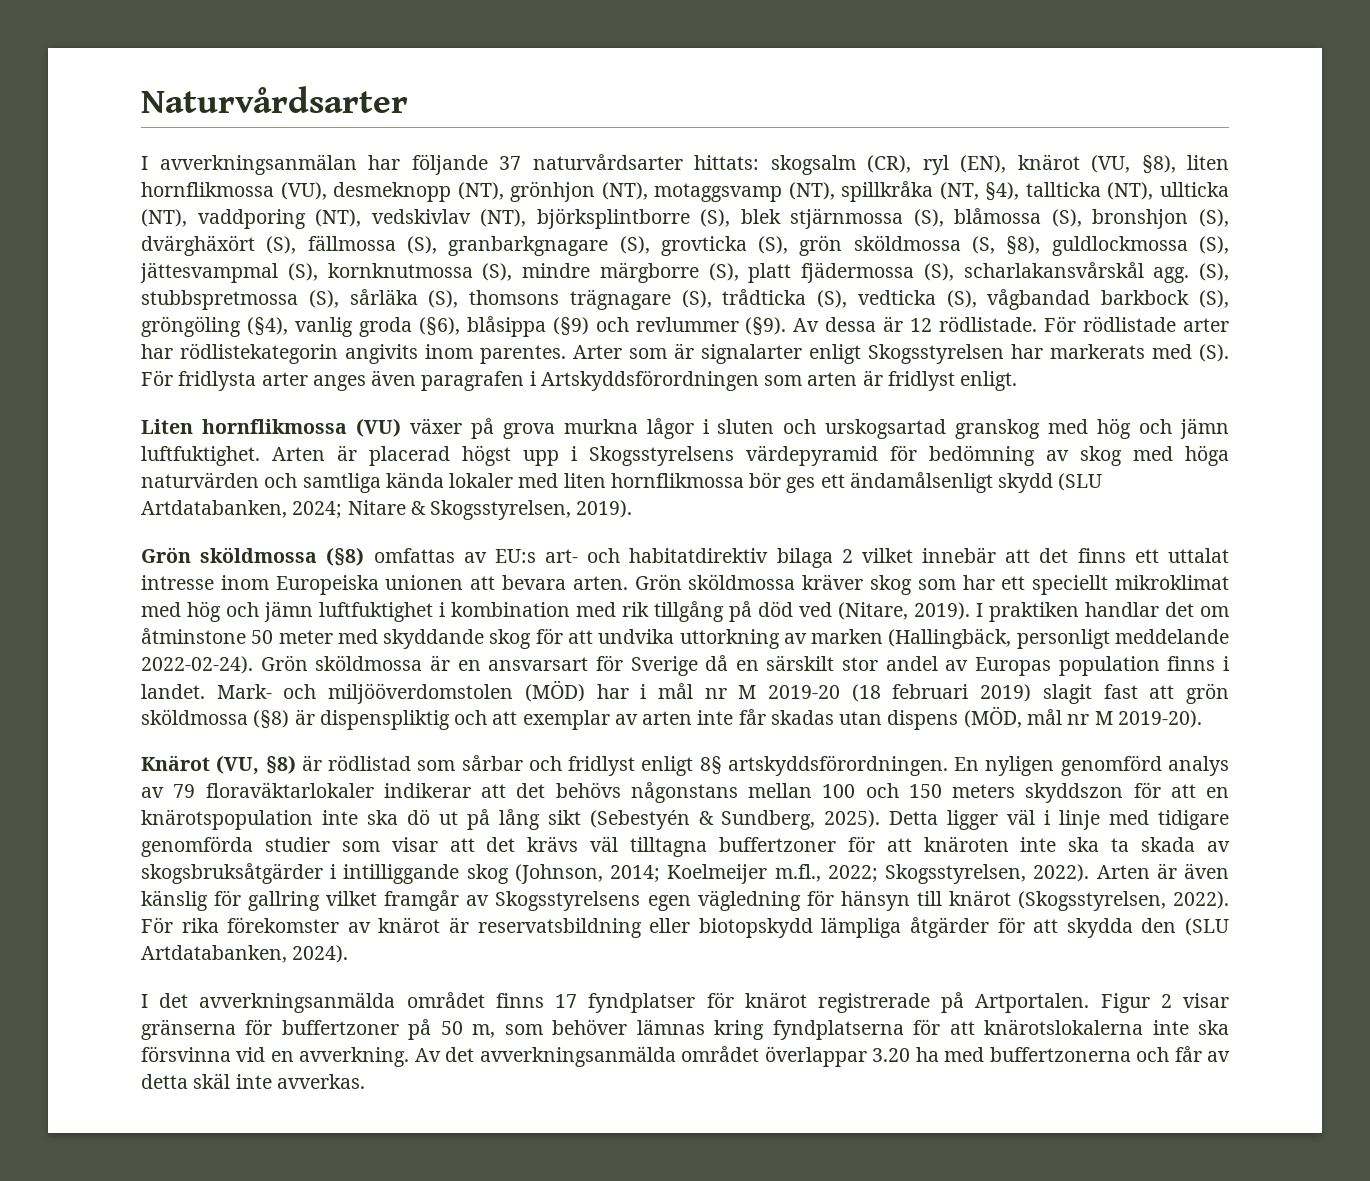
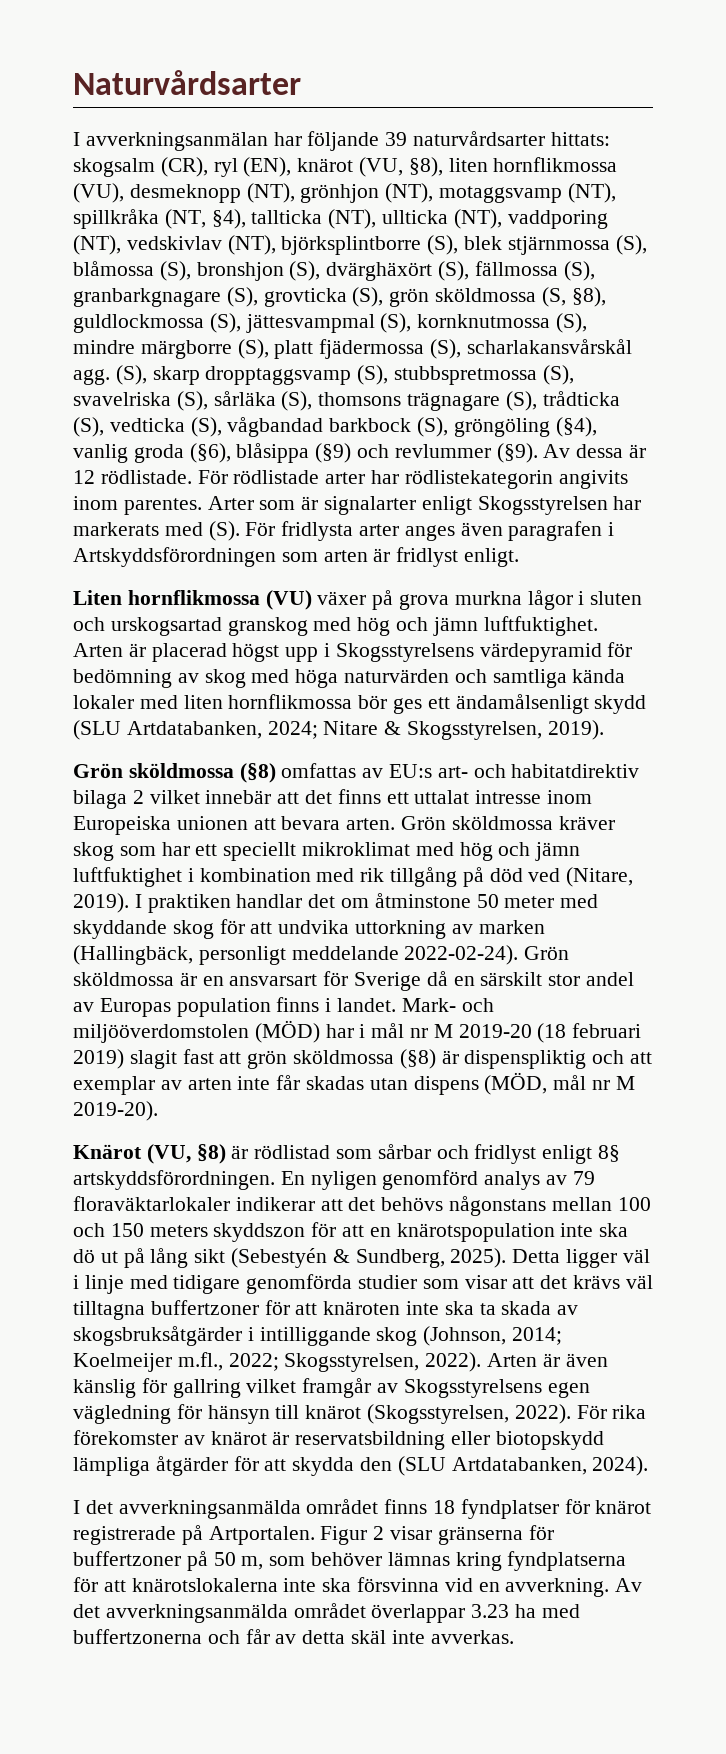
[499,156,521,170] 37 -> [385,132,408,146] 39
[141,290,298,310] stubbspretmossa -> [152,365,574,385] [73,392,171,406] skarp dropptaggsvamp (S), stubbspretmossa (S), svavelriska
[555,994,578,1008] 17 -> [433,1500,456,1514] 18
[872,1048,911,1062] 3.20 -> [471,1604,510,1618] 3.23

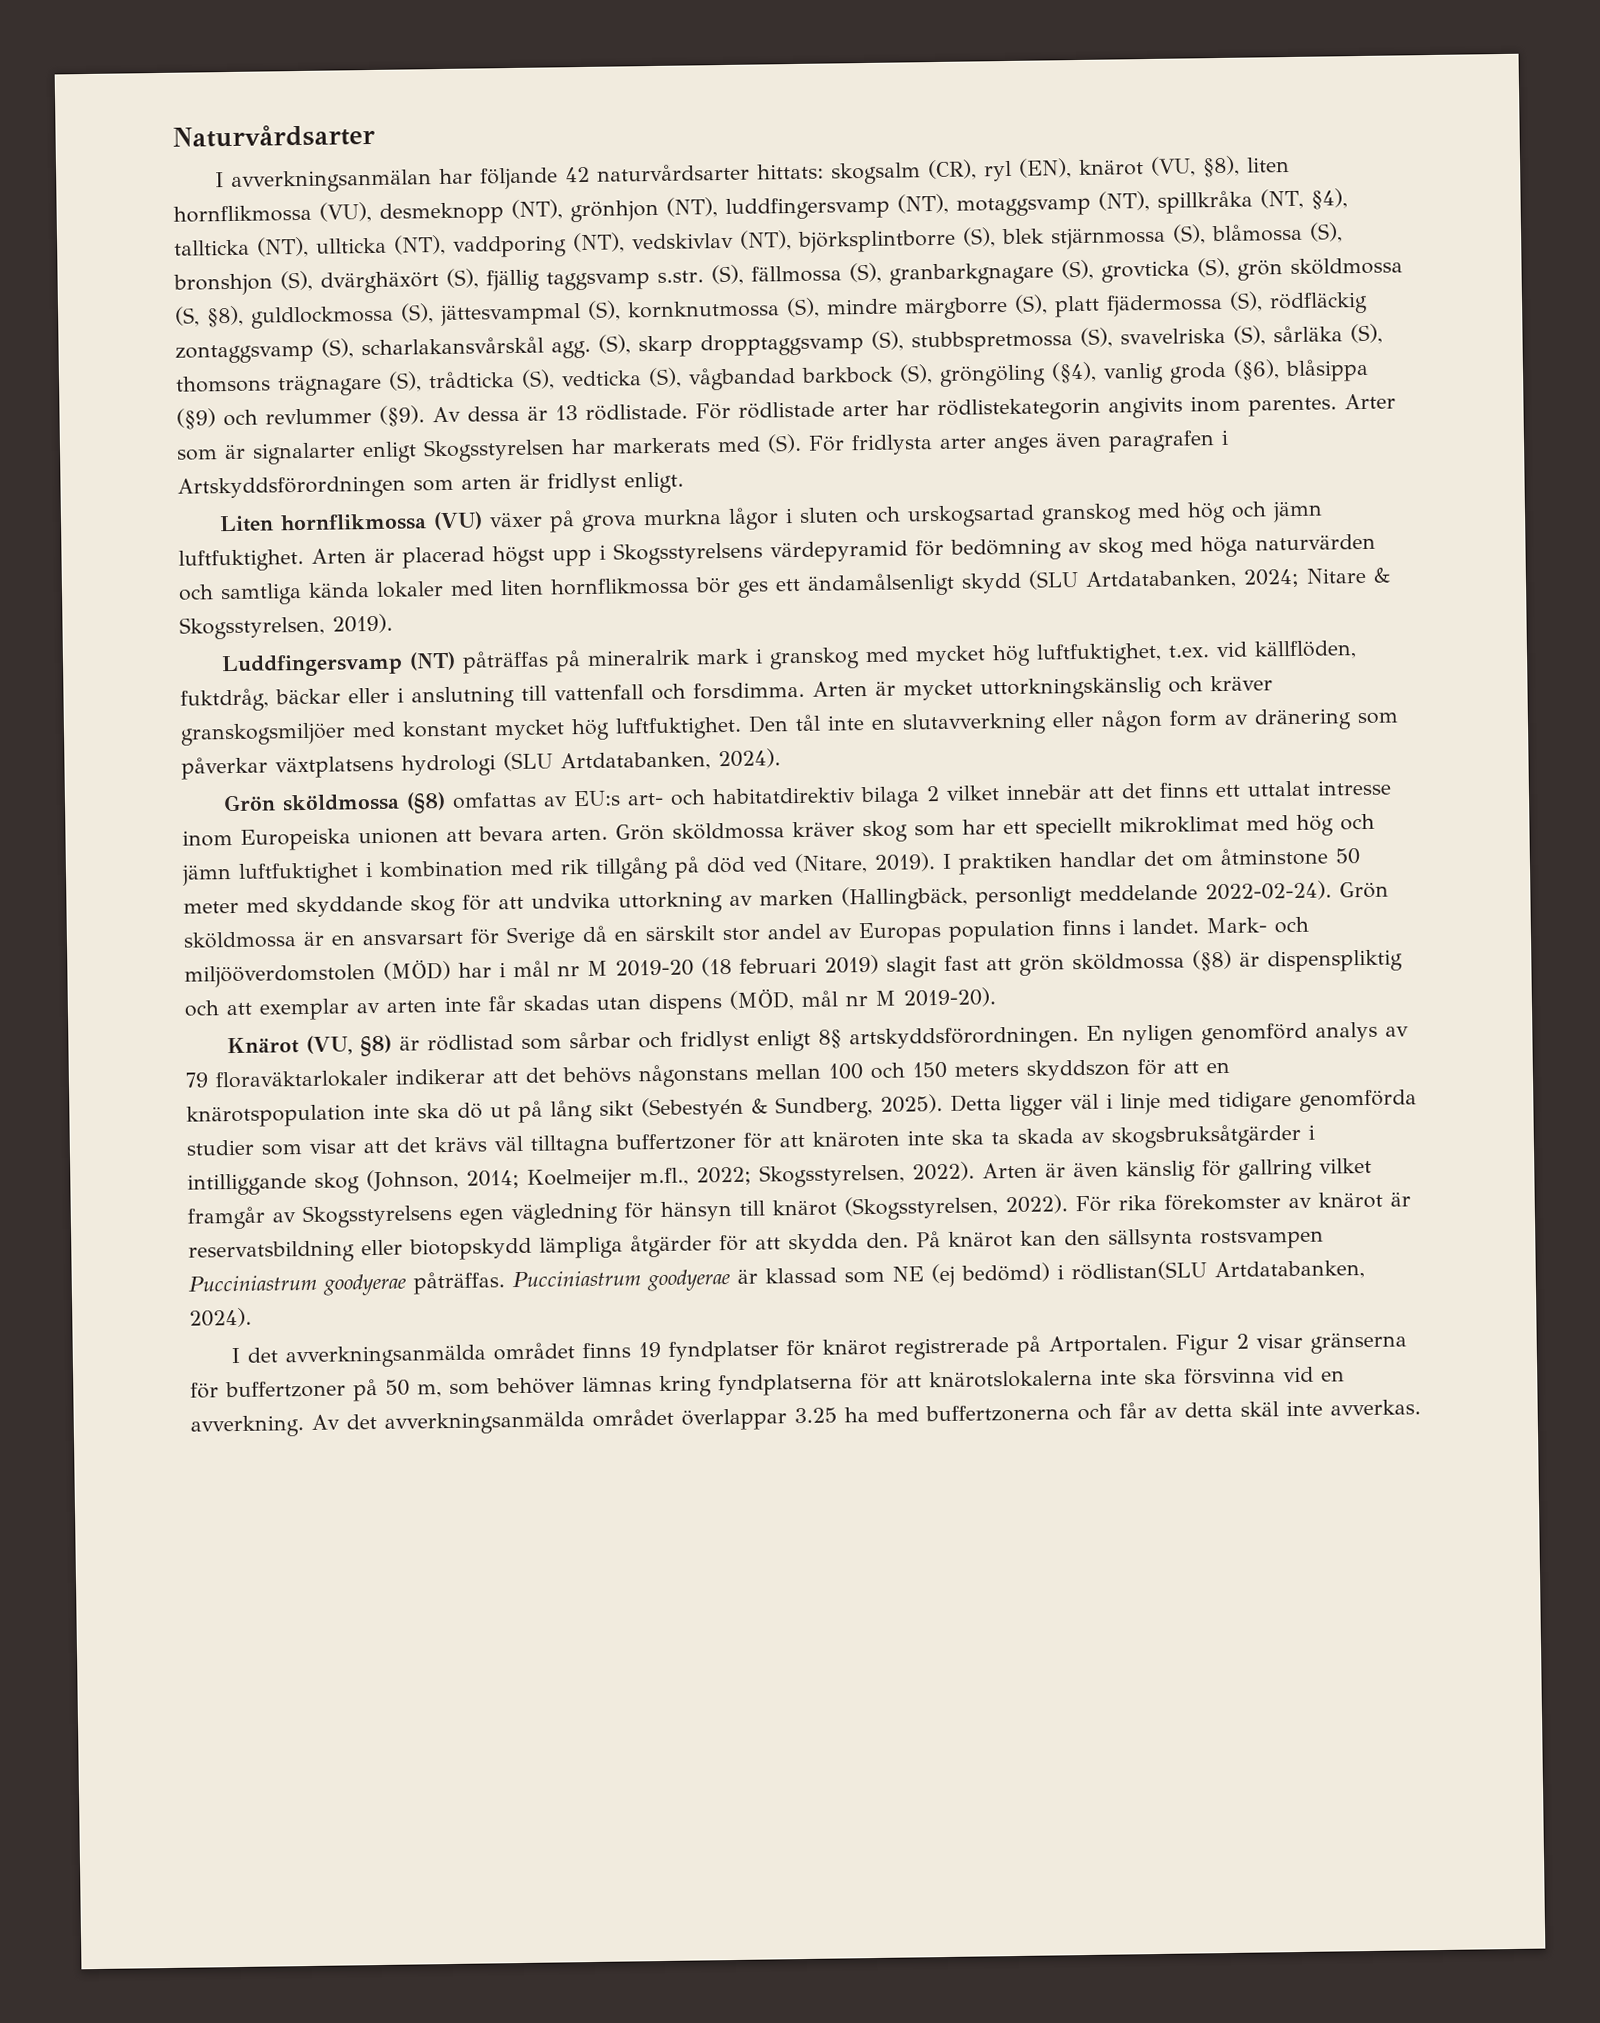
[385,132,408,146] 39 -> [564,166,590,183] 42
(434, 193) none -> [725,193,949,220] luddfingersvamp (NT),
(470, 271) none -> [486,264,744,292] fjällig taggsvamp s.str. (S),
(462, 349) none -> [1269,291,1368,315] [175,338,354,364] rödfläckig zontaggsvamp (S),
[73,470,95,484] 12 -> [554,405,578,421] 13
(604, 730) none -> [220,640,1357,678] [180,675,1273,712] [180,708,1398,746] [181,748,781,780] // Luddfingersvamp (NT) påträffas på mineralrik mark i granskog med mycket hög luftfuktighet, t.ex. vid källflöden, fuktdråg, bäckar eller i anslutning till vattenfall och forsdimma. Arten är mycket uttorkningskänslig och kräver granskogsmiljöer med konstant mycket hög luftfuktighet. Den tål inte en slutavverkning eller någon form av dränering som påverkar växtplatsens hydrologi (SLU Artdatabanken, 2024).
[360,1456,446,1476] den (SLU -> [866,1228,1324,1250] [188,1260,1207,1296] den. På knärot kan den sällsynta rostsvampen Pucciniastrum goodyerae påträffas. Pucciniastrum goodyerae är klassad som NE (ej bedömd) i rödlistan(SLU
[433,1500,456,1514] 18 -> [637,1342,661,1358] 19
[471,1604,510,1618] 3.23 -> [793,1407,837,1424] 3.25

